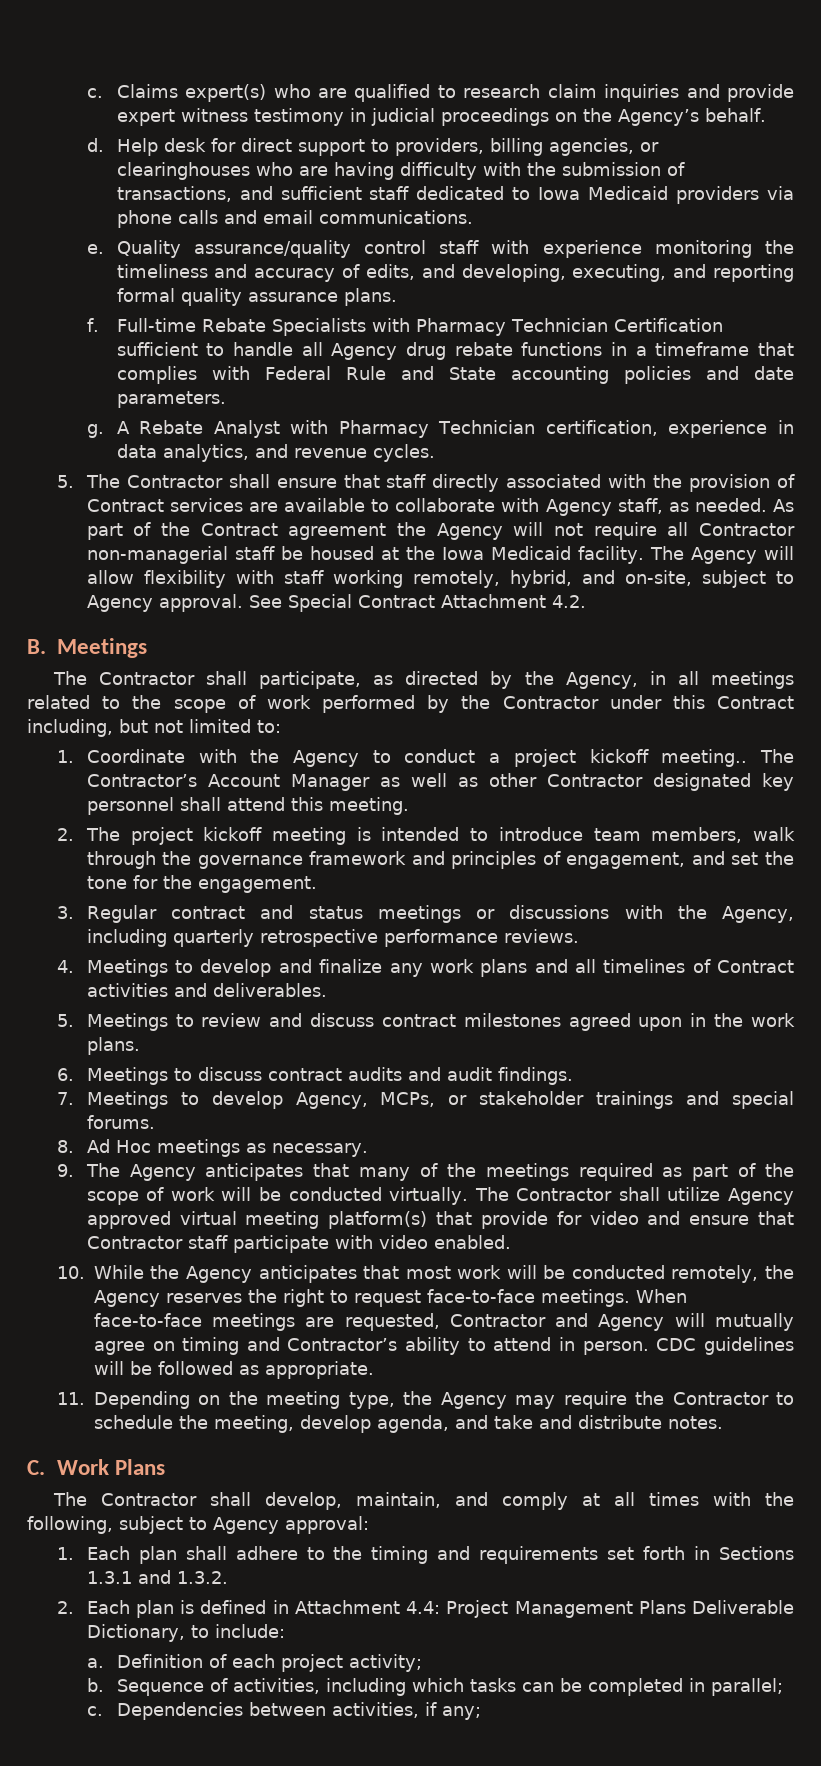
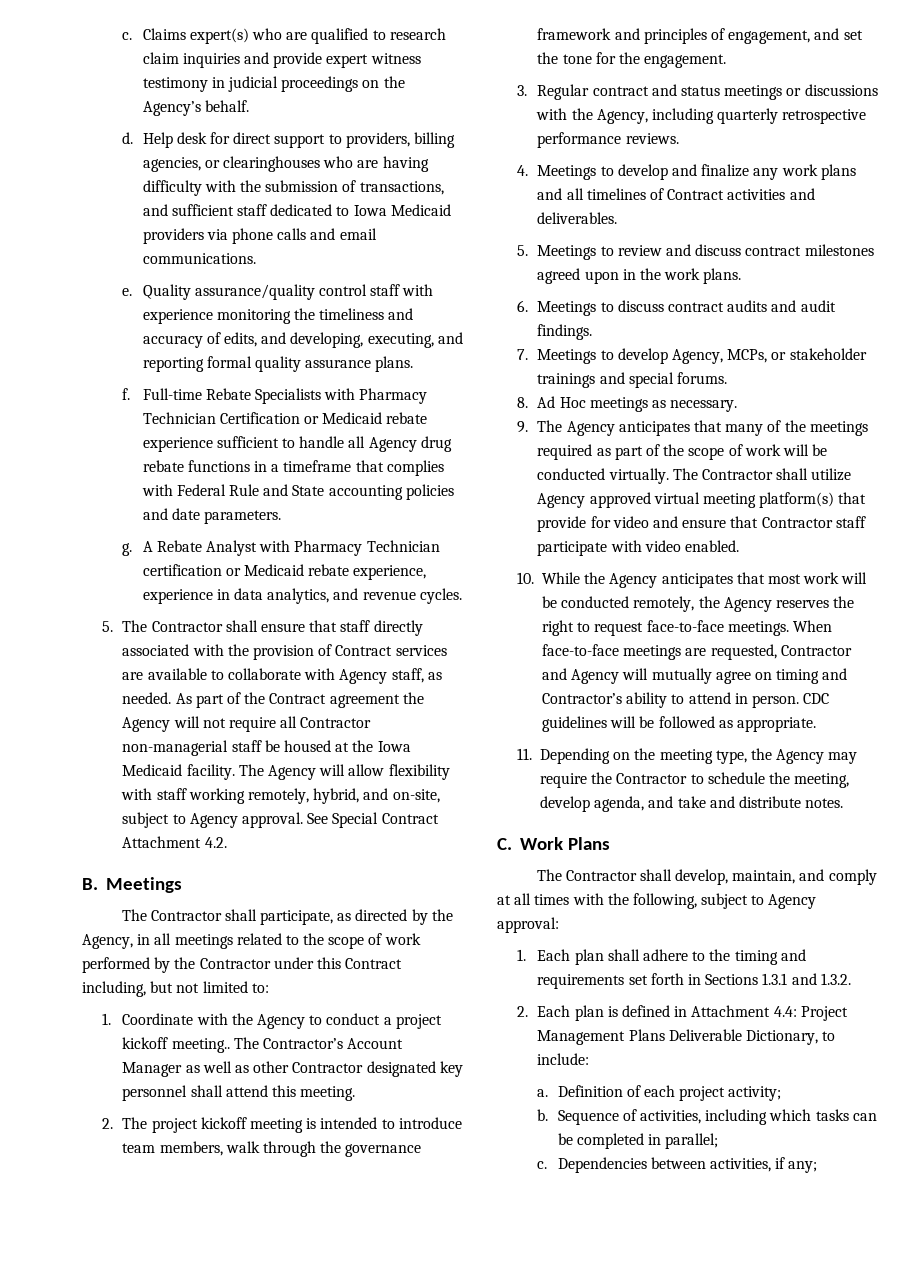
(723, 325) none -> [303,412,428,424] [142,437,213,452] or Medicaid rebate experience
[545,420,658,436] certification, -> [142,564,427,580] certification or Medicaid rebate experience,

